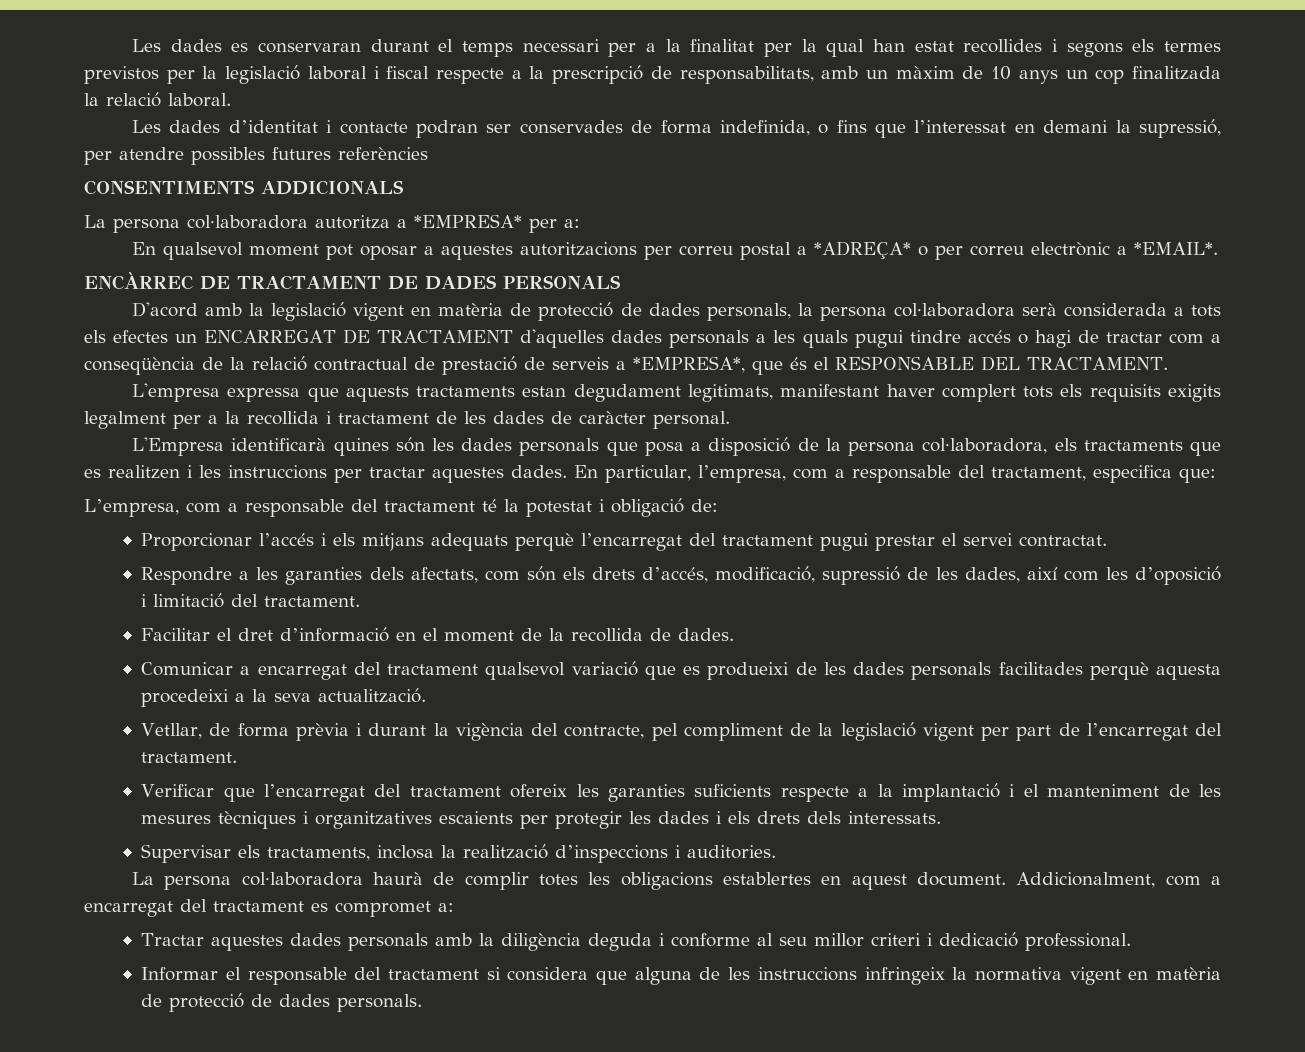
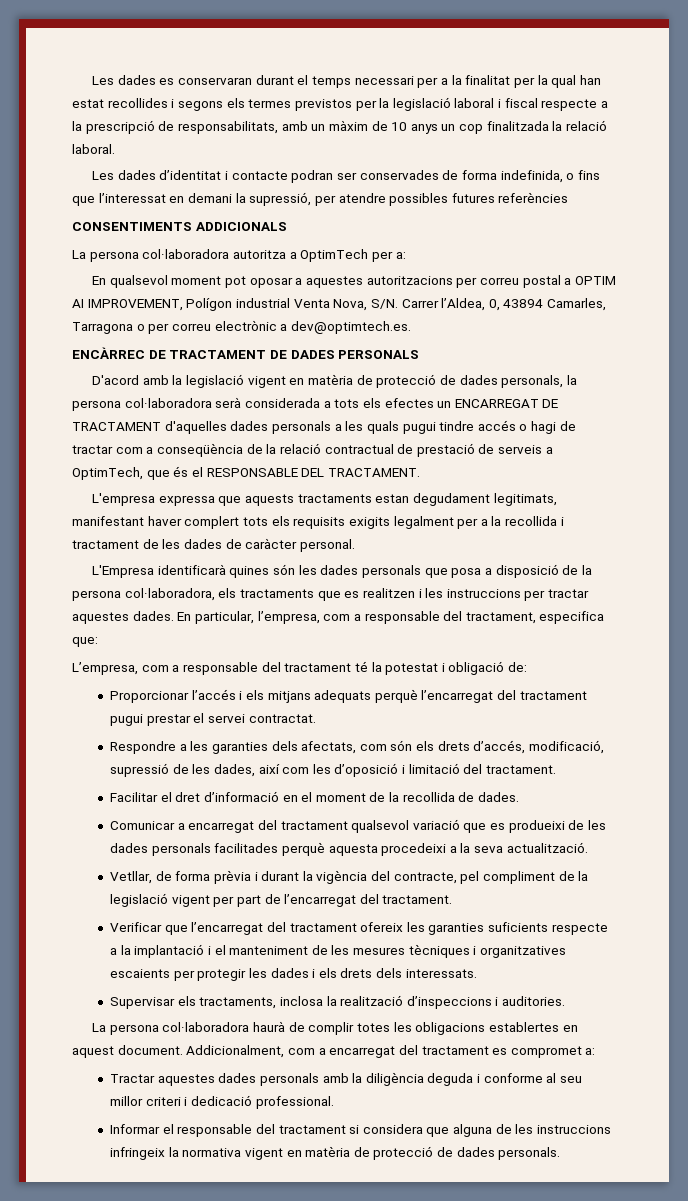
[414,214,522,228] *EMPRESA* -> [300,249,369,262] OptimTech
[814,241,912,259] *ADREÇA* -> [574,276,616,285] [72,298,607,311] [72,322,133,334] OPTIM AI IMPROVEMENT, Polígon industrial Venta Nova, S/N. Carrer l’Aldea, 0, 43894 Camarles, Tarragona
[1134,242,1219,255] *EMAIL*. -> [290,321,411,334] dev@optimtech.es.
[633,356,745,373] *EMPRESA*, -> [72,467,143,480] OptimTech,

